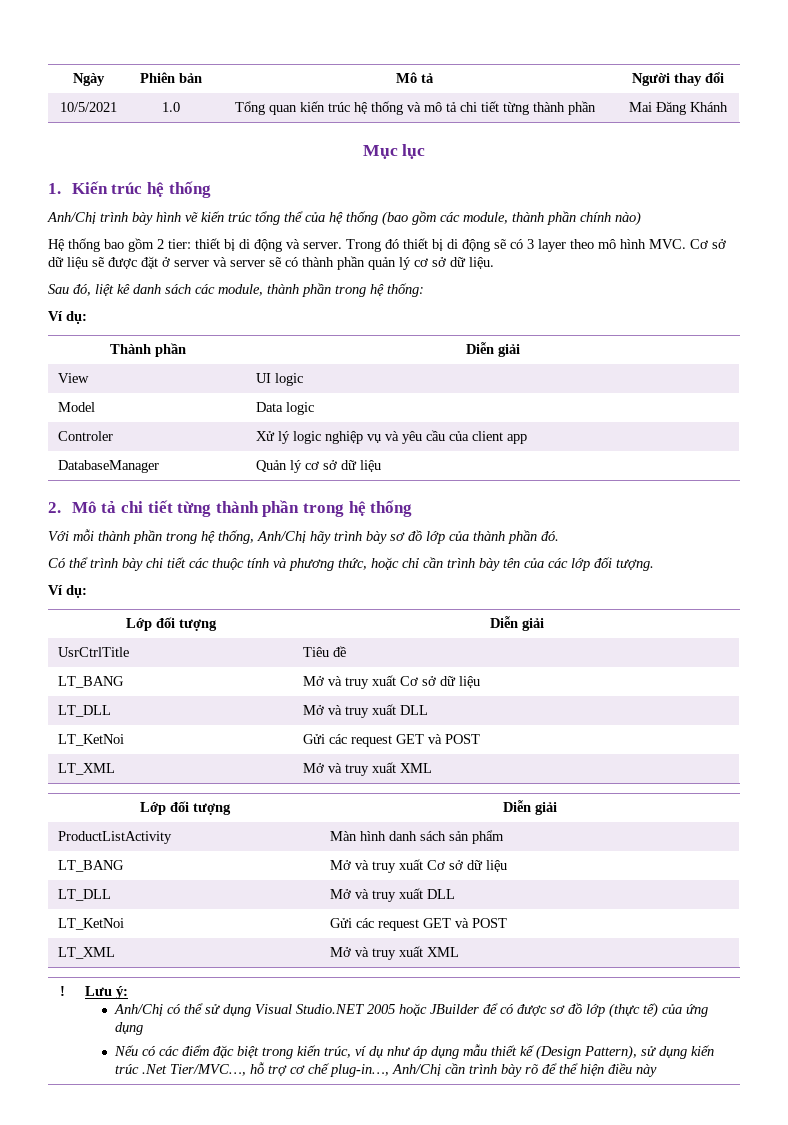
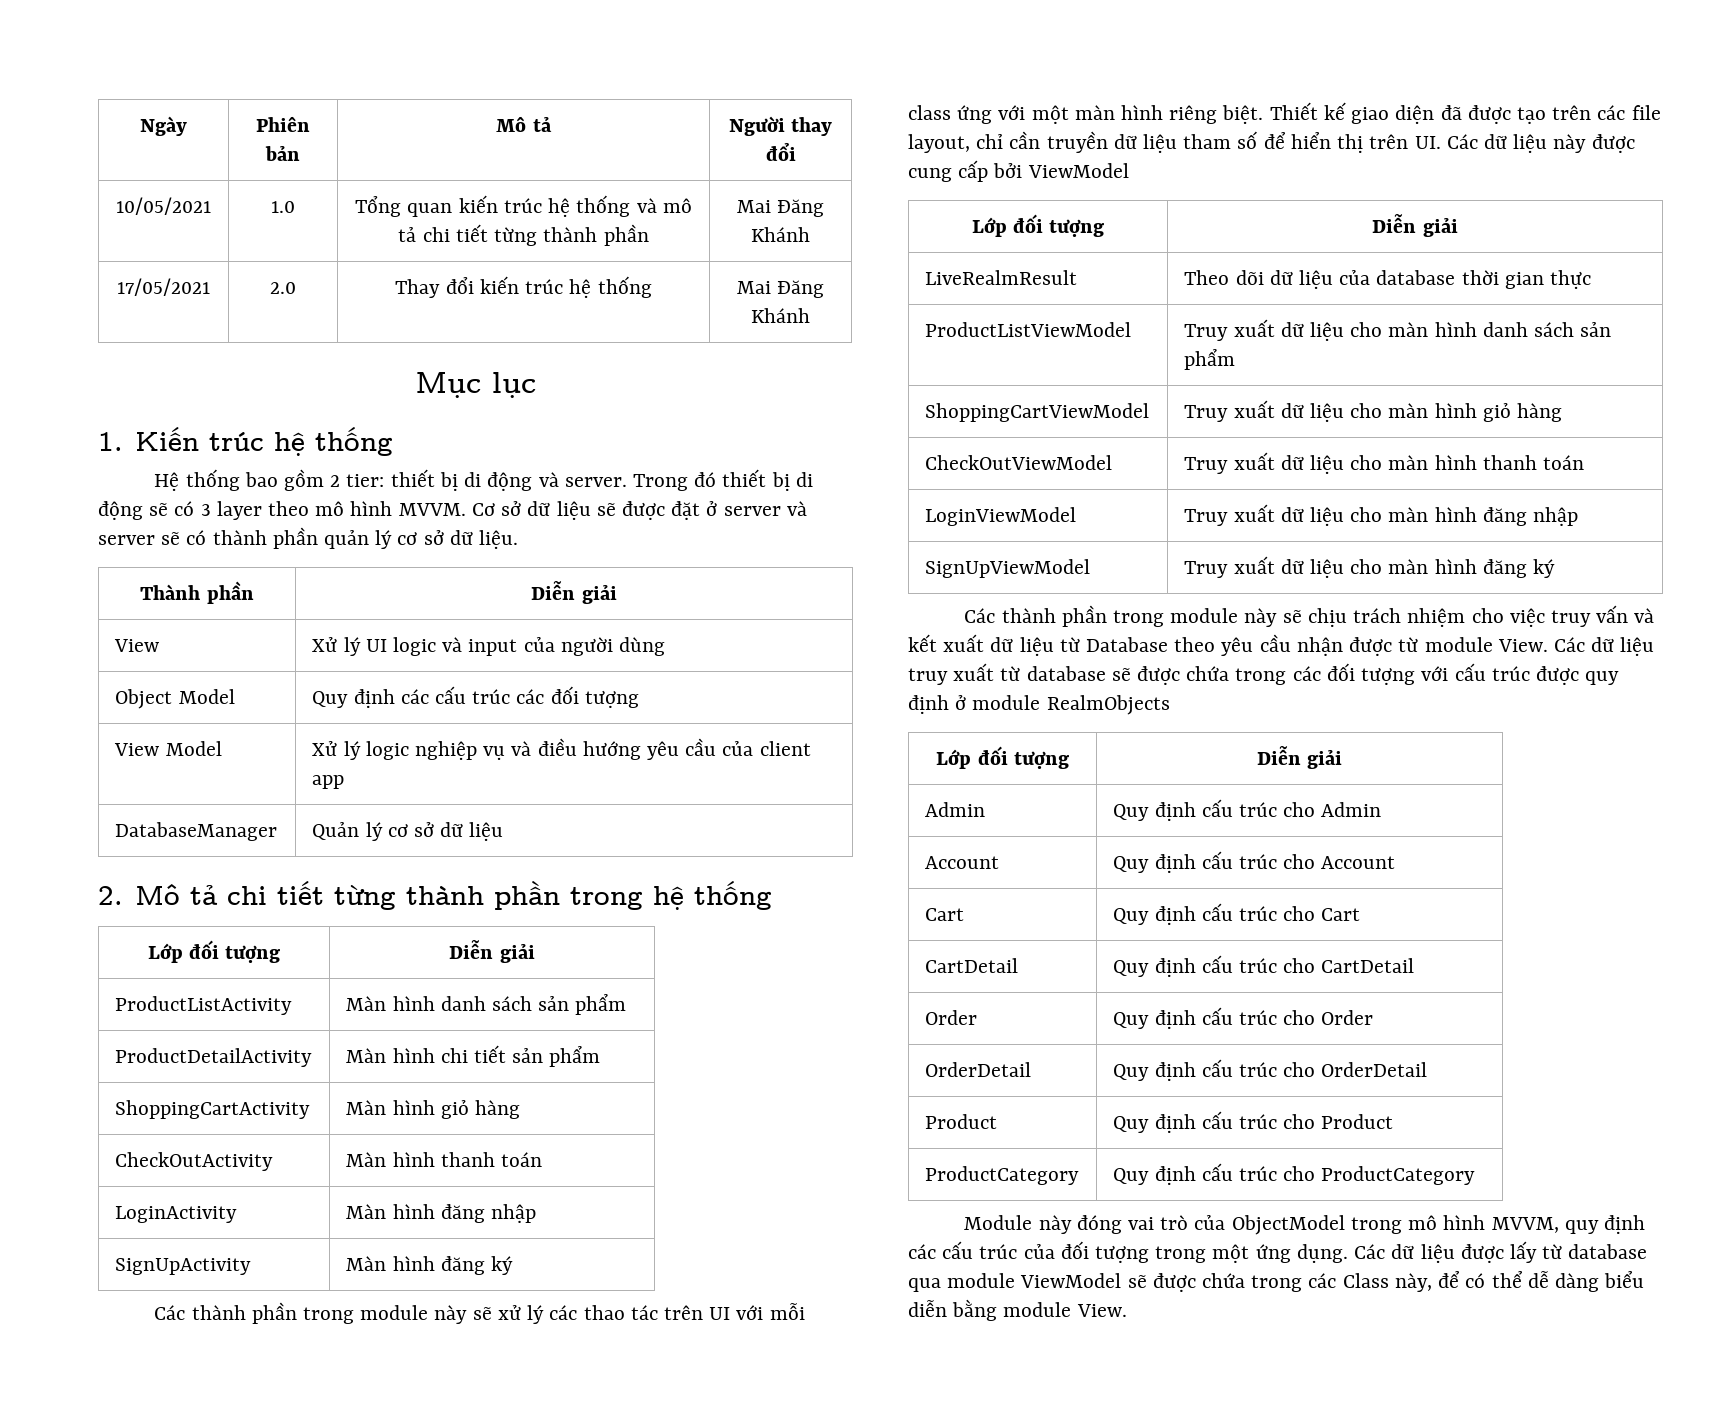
[59,102,117,112] 10/5/2021 -> [116,197,211,215] 10/05/2021
(728, 107) none -> [117,278,210,296] [270,282,296,294] [395,276,652,298] [736,280,825,298] [751,308,810,323] // 17/05/2021 | 2.0 | Thay đổi kiến trúc hệ thống | Mai Đăng Khánh
[47,211,641,226] // Anh/Chị trình bày hình vẽ kiến trúc tổng thể của hệ thống (bao gồm các module, thành phần chính nào) -> (393, 441) none
[649,239,686,249] MVC. -> [398,503,466,516] MVVM.
[48,283,424,297] [48,311,87,324] // Sau đó, liệt kê danh sách các module, thành phần trong hệ thống: // Ví dụ: -> (519, 539) none
(90, 378) none -> [312,637,361,656] Xử lý
[58,402,96,412] [256,402,315,415] [58,431,114,441] // Model | Data logic // Controler -> [442,637,665,656] [115,689,235,709] [312,686,639,708] [114,741,222,756] và input của người dùng // Object Model | Quy định các cấu trúc các đối tượng // View Model
(400, 436) none -> [537,738,641,760] điều hướng
[48,529,559,544] [48,557,654,571] [48,585,87,598] [126,617,217,631] [489,616,544,631] [58,647,130,657] [303,646,347,657] [58,676,125,688] [303,675,481,689] [58,705,112,717] [303,704,429,718] [58,734,125,746] [303,734,481,747] [58,763,116,775] [303,762,433,776] // Với mỗi thành phần trong hệ thống, Anh/Chị hãy trình bày sơ đồ lớp của thành phần đó. // Có thể trình bày chi tiết các thuộc tính và phương thức, hoặc chỉ cần trình bày tên của các lớp đối tượng. // Ví dụ: // Lớp đối tượng | Diễn giải // UsrCtrlTitle | Tiêu đề // LT_BANG | Mở và truy xuất Cơ sở dữ liệu // LT_DLL | Mở và truy xuất DLL // LT_KetNoi | Gửi các request GET và POST // LT_XML | Mở và truy xuất XML -> (772, 895) none
[58,860,125,872] [330,859,508,873] [58,889,112,901] [330,888,456,902] [58,918,125,930] [330,918,508,931] [58,947,116,959] [330,946,460,960] [59,986,65,996] [85,986,129,999] [114,1003,709,1018] [115,1022,144,1035] [114,1044,715,1060] [115,1062,658,1077] LT_BANG | Mở và truy xuất Cơ sở dữ liệu // LT_DLL | Mở và truy xuất DLL // LT_KetNoi | Gửi các request GET và POST // LT_XML | Mở và truy xuất XML // ! | Lưu ý: // Anh/Chị có thể sử dụng Visual Studio.NET 2005 hoặc JBuilder để có được sơ đồ lớp (thực tế) của ứng dụng // Nếu có các điểm đặc biệt trong kiến trúc, ví dụ như áp dụng mẫu thiết kế (Design Pattern), sử dụng kiến trúc .Net Tier/MVC…, hỗ trợ cơ chế plug-in…, Anh/Chị cần trình bày rõ để thể hiện điều này -> [115,1048,313,1067] [346,1045,601,1067] [115,1100,311,1119] [346,1100,520,1119] [115,1152,274,1171] [346,1152,542,1167] [115,1206,238,1223] [346,1204,536,1223] [115,1258,252,1275] [346,1256,513,1275] [154,1302,805,1324] [908,102,1661,124] [908,131,1635,153] [908,160,1129,182] [971,214,1105,237] [1372,213,1458,237] [925,270,1078,285] [1184,270,1591,289] [925,322,1132,337] [1184,319,1612,341] [1184,349,1236,370] [925,403,1150,422] [1184,400,1562,422] [925,455,1113,470] [1184,452,1584,474] [925,507,1077,526] [1184,504,1578,526] [925,559,1091,578] [1184,556,1555,578] [964,605,1655,627] [908,634,1655,656] [908,663,1620,685] [908,695,1170,715] [936,746,1069,769] [1256,745,1343,769] [925,802,986,817] [1113,799,1382,821] [925,856,1000,869] [1113,851,1396,873] [925,908,965,921] [1113,903,1361,925] [925,958,1019,973] [1113,955,1415,977] [925,1010,978,1025] [1113,1007,1374,1029] [925,1062,1032,1077] [1113,1059,1428,1081] [925,1114,998,1129] [1113,1111,1394,1133] [925,1166,1080,1185] [1113,1163,1476,1185] [964,1215,1645,1235] [908,1241,1648,1263] [908,1271,1645,1292] [908,1299,1127,1321] ProductDetailActivity | Màn hình chi tiết sản phẩm // ShoppingCartActivity | Màn hình giỏ hàng // CheckOutActivity | Màn hình thanh toán // LoginActivity | Màn hình đăng nhập // SignUpActivity | Màn hình đăng ký // Các thành phần trong module này sẽ xử lý các thao tác trên UI với mỗi class ứng với một màn hình riêng biệt. Thiết kế giao diện đã được tạo trên các file layout, chỉ cần truyền dữ liệu tham số để hiển thị trên UI. Các dữ liệu này được cung cấp bởi ViewModel // Lớp đối tượng | Diễn giải // LiveRealmResult | Theo dõi dữ liệu của database thời gian thực // ProductListViewModel | Truy xuất dữ liệu cho màn hình danh sách sản phẩm // ShoppingCartViewModel | Truy xuất dữ liệu cho màn hình giỏ hàng // CheckOutViewModel | Truy xuất dữ liệu cho màn hình thanh toán // LoginViewModel | Truy xuất dữ liệu cho màn hình đăng nhập // SignUpViewModel | Truy xuất dữ liệu cho màn hình đăng ký // Các thành phần trong module này sẽ chịu trách nhiệm cho việc truy vấn và kết xuất dữ liệu từ Database theo yêu cầu nhận được từ module View. Các dữ liệu truy xuất từ database sẽ được chứa trong các đối tượng với cấu trúc được quy định ở module RealmObjects // Lớp đối tượng | Diễn giải // Admin | Quy định cấu trúc cho Admin // Account | Quy định cấu trúc cho Account // Cart | Quy định cấu trúc cho Cart // CartDetail | Quy định cấu trúc cho CartDetail // Order | Quy định cấu trúc cho Order // OrderDetail | Quy định cấu trúc cho OrderDetail // Product | Quy định cấu trúc cho Product // ProductCategory | Quy định cấu trúc cho ProductCategory // Module này đóng vai trò của ObjectModel trong mô hình MVVM, quy định các cấu trúc của đối tượng trong một ứng dụng. Các dữ liệu được lấy từ database qua module ViewModel sẽ được chứa trong các Class này, để có thể dễ dàng biểu diễn bằng module View.

